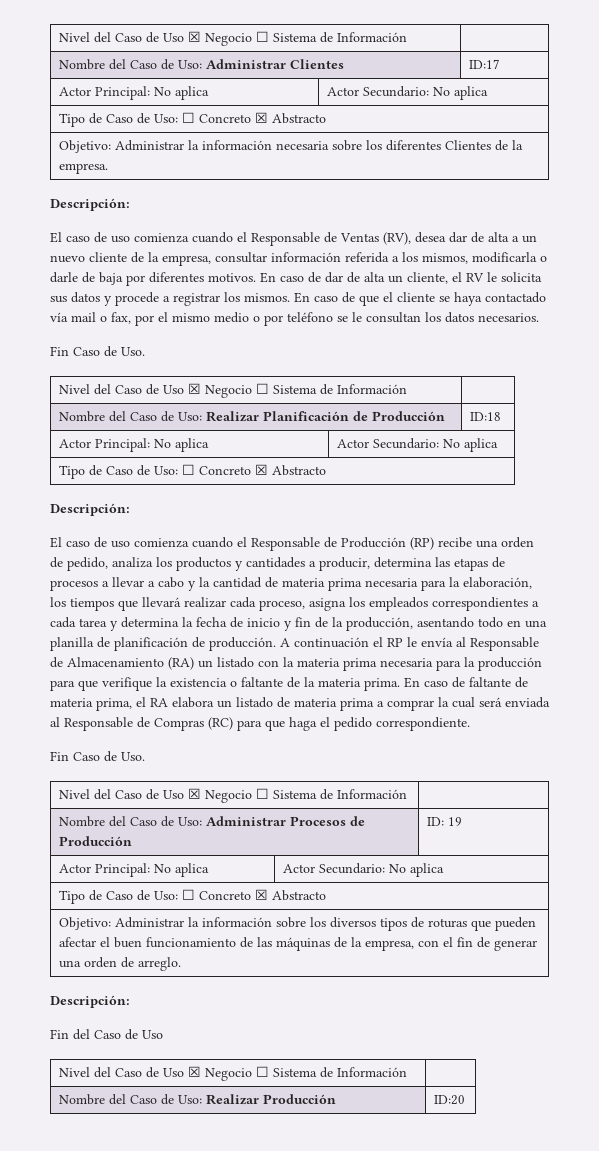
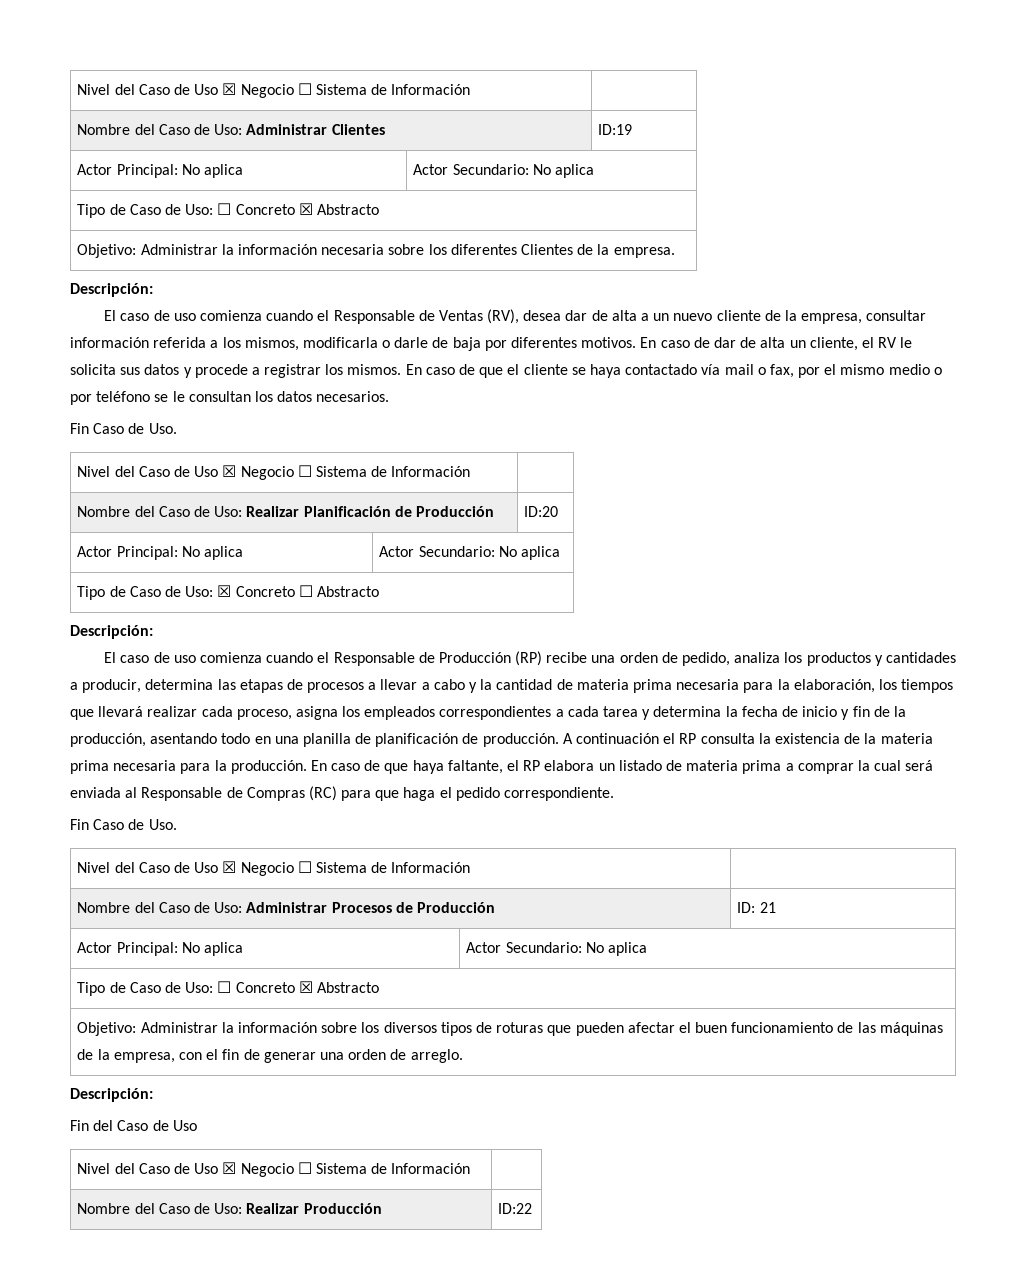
[468,59,500,69] ID:17 -> [598,124,633,135] ID:19
[469,412,501,421] ID:18 -> [524,506,559,517] ID:20
[181,464,268,475] ☐ Concreto ☒ -> [217,585,313,597] ☒ Concreto ☐
[407,637,539,651] [50,657,279,670] le envía al Responsable de Almacenamiento (RA) un listado con -> [700,733,861,744] consulta la existencia de
[478,657,542,671] [50,677,528,691] [50,697,168,711] producción para que verifique la existencia o faltante de la materia prima. En caso de faltante de materia prima, el RA -> [230,760,541,774] producción. En caso de que haya faltante, el RP
[447,817,462,826] 19 -> [759,902,776,913] 21
[433,1095,465,1105] ID:20 -> [498,1203,533,1214] ID:22

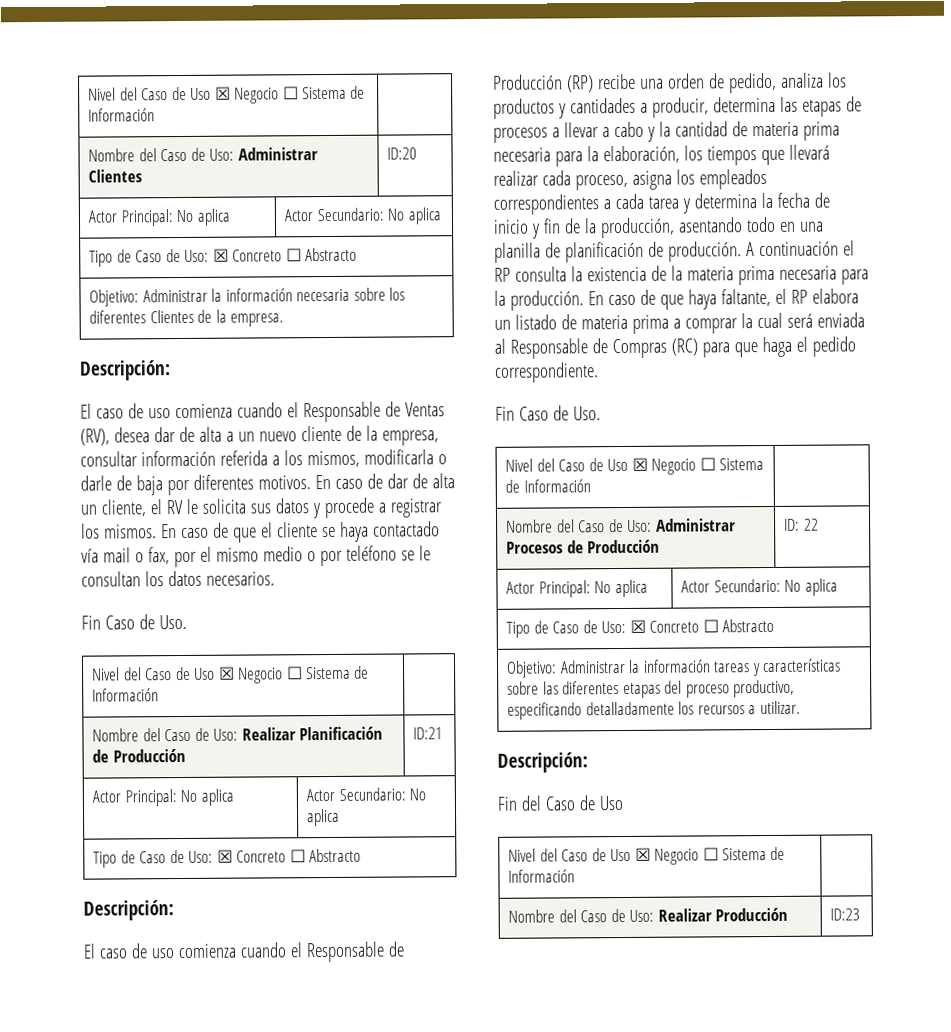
[598,124,633,135] ID:19 -> [387,147,418,160] ID:20
[217,203,313,215] ☐ Concreto ☒ -> [212,248,302,262] ☒ Concreto ☐
[524,506,559,517] ID:20 -> [413,727,444,740] ID:21
[759,902,776,913] 21 -> [803,518,819,531] 22
[217,981,379,993] [77,1022,943,1036] [77,1049,463,1063] ☐ Concreto ☒ Abstracto // Objetivo: Administrar la información sobre los diversos tipos de roturas que pueden afectar el buen funcionamiento de las máquinas de la empresa, con el fin de generar una orden de arreglo. -> [629,618,774,633] [506,658,842,678] [507,679,796,699] [507,700,801,720] ☒ Concreto ☐ Abstracto // Objetivo: Administrar la información tareas y características sobre las diferentes etapas del proceso productivo, especificando detalladamente los recursos a utilizar.
[498,1203,533,1214] ID:22 -> [830,908,861,921] ID:23

